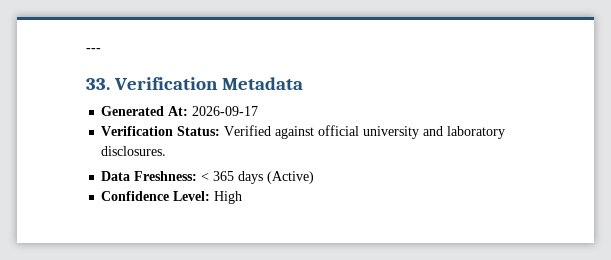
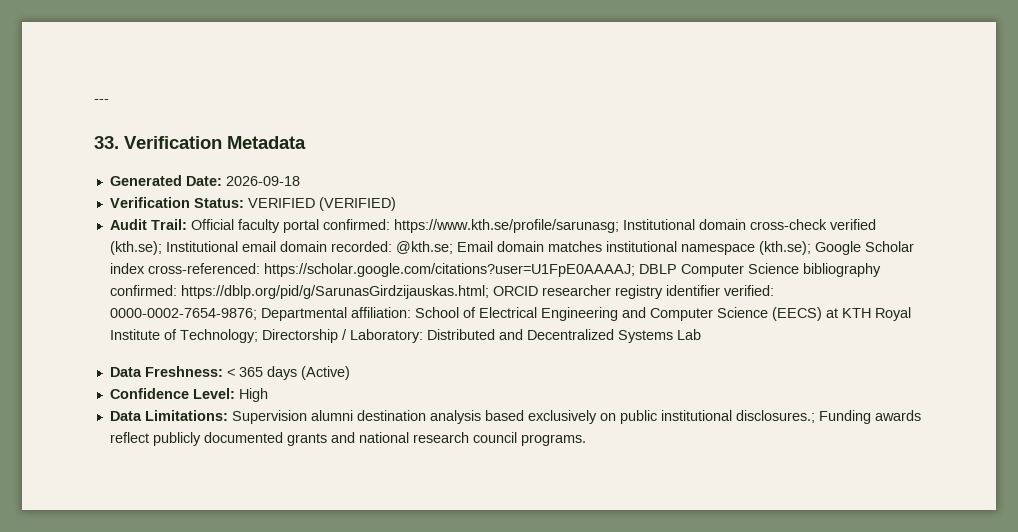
[168,106,259,116] At: 2026-09-17 -> [185,176,300,186] Date: 2026-09-18
[224,125,506,139] [101,146,167,156] Verified against official university and laboratory disclosures. -> [247,197,396,211] [109,219,876,233] [109,241,914,255] [109,263,881,277] [109,285,774,299] [109,307,911,321] [109,329,701,343] VERIFIED (VERIFIED) // Audit Trail: Official faculty portal confirmed: https://www.kth.se/profile/sarunasg; Institutional domain cross-check verified (kth.se); Institutional email domain recorded: @kth.se; Email domain matches institutional namespace (kth.se); Google Scholar index cross-referenced: https://scholar.google.com/citations?user=U1FpE0AAAAJ; DBLP Computer Science bibliography confirmed: https://dblp.org/pid/g/SarunasGirdzijauskas.html; ORCID researcher registry identifier verified: 0000-0002-7654-9876; Departmental affiliation: School of Electrical Engineering and Computer Science (EECS) at KTH Royal Institute of Technology; Directorship / Laboratory: Distributed and Decentralized Systems Lab
(243, 197) none -> [109,410,921,424] [109,432,586,446] // Data Limitations: Supervision alumni destination analysis based exclusively on public institutional disclosures.; Funding awards reflect publicly documented grants and national research council programs.

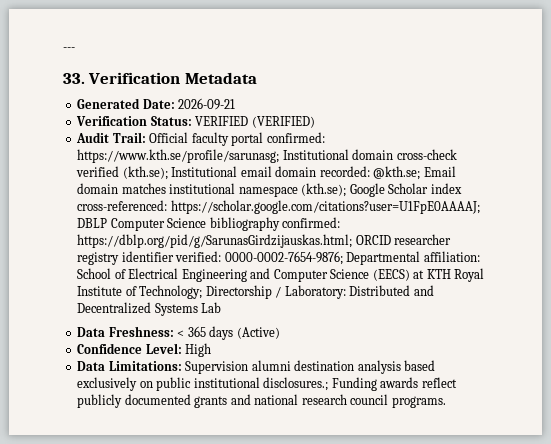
[225,176,300,186] 2026-09-18 -> [178,98,236,110] 2026-09-21

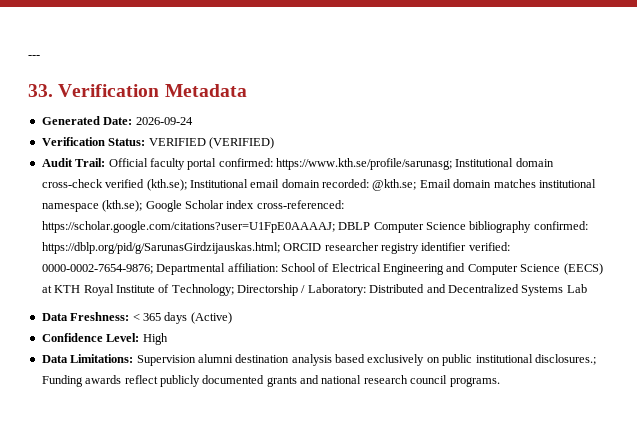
[178,98,236,110] 2026-09-21 -> [135,117,193,125] 2026-09-24

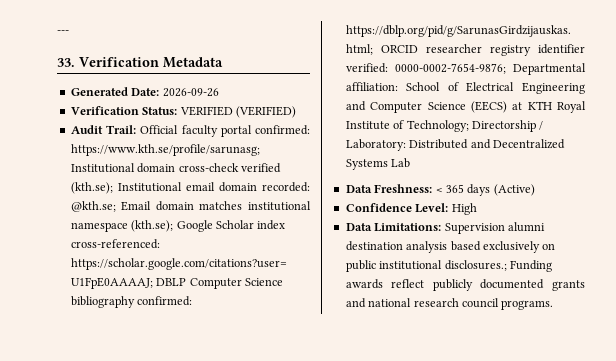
[135,117,193,125] 2026-09-24 -> [162,88,219,97] 2026-09-26

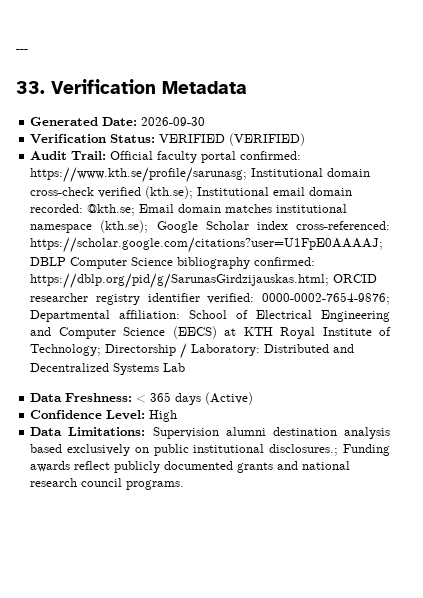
[162,88,219,97] 2026-09-26 -> [141,117,206,126] 2026-09-30

